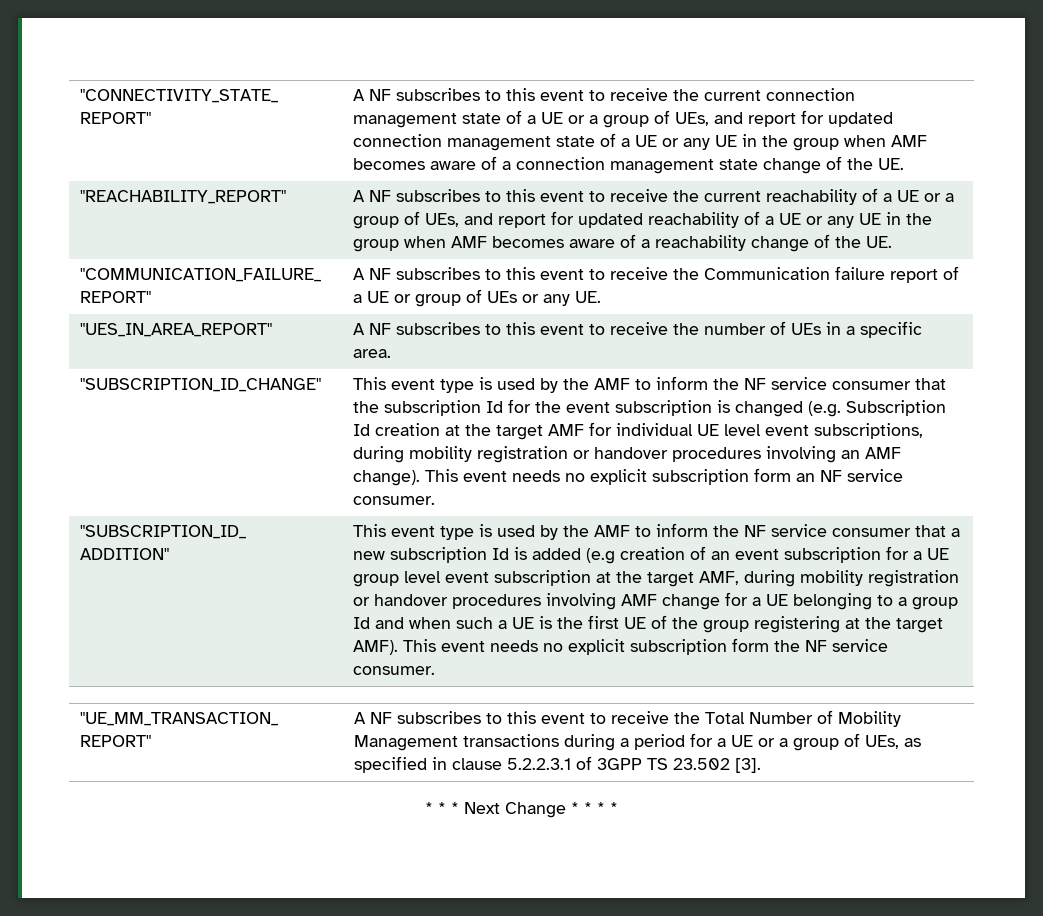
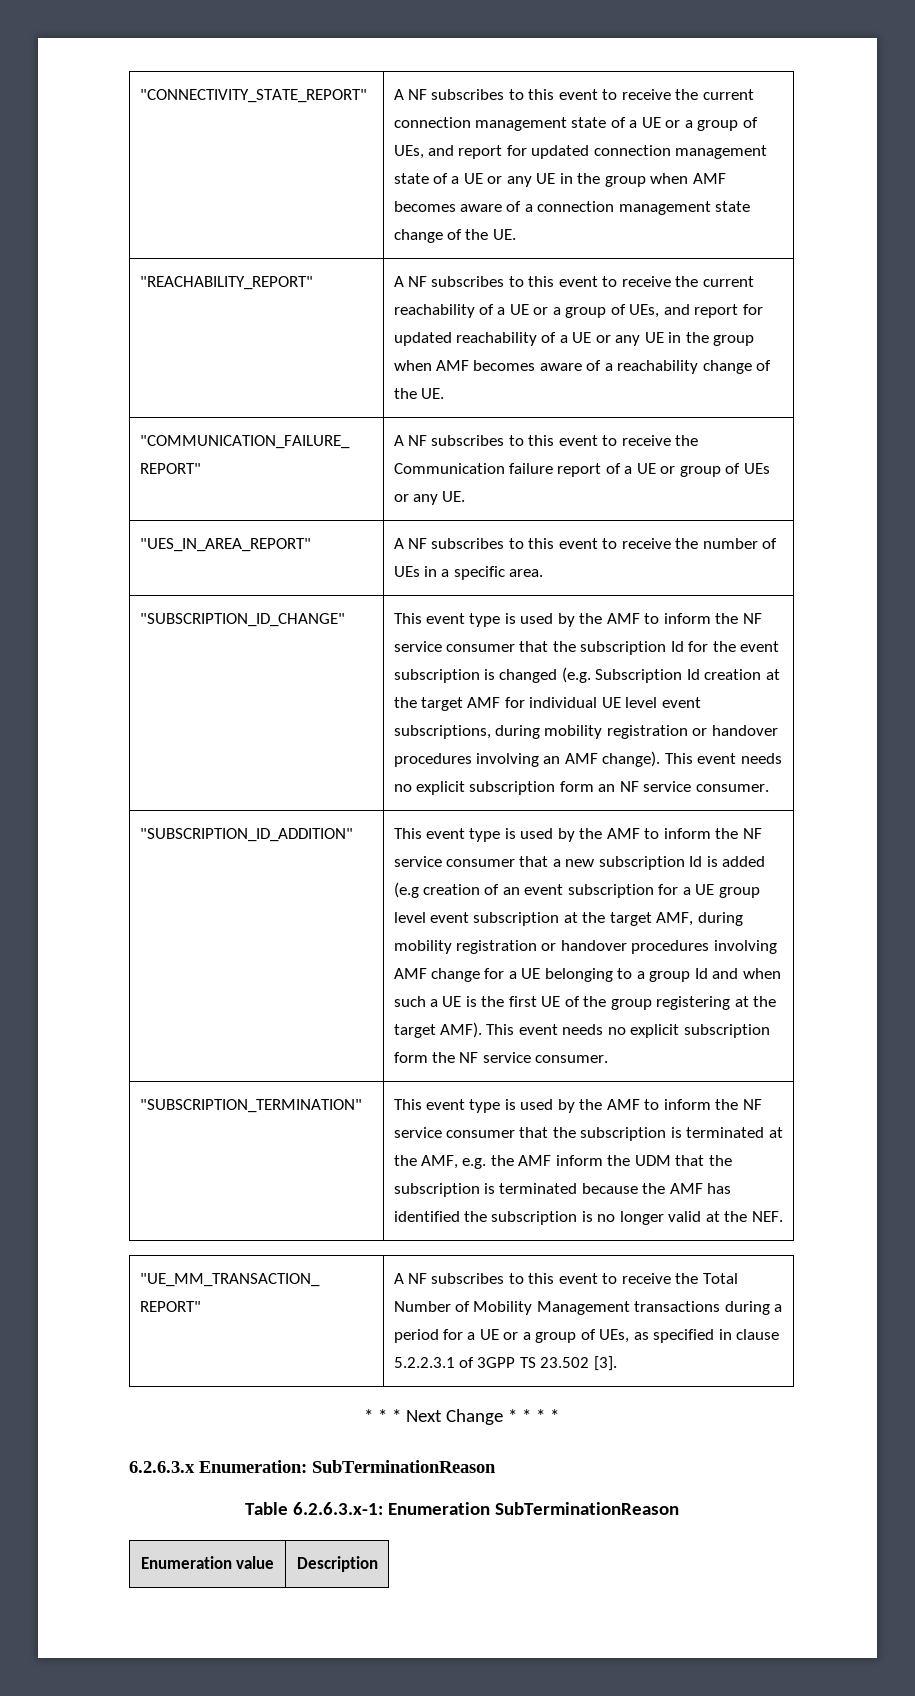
(435, 670) none -> [139,1099,362,1113] [393,1099,762,1113] [393,1127,783,1141] [393,1155,732,1169] [393,1183,732,1197] [393,1211,783,1225] // "SUBSCRIPTION_TERMINATION" | This event type is used by the AMF to inform the NF service consumer that the subscription is terminated at the AMF, e.g. the AMF inform the UDM that the subscription is terminated because the AMF has identified the subscription is no longer valid at the NEF.
(618, 808) none -> [129,1460,496,1473] [244,1502,679,1515] [140,1556,275,1569] [296,1556,378,1572] // 6.2.6.3.x Enumeration: SubTerminationReason // Table 6.2.6.3.x-1: Enumeration SubTerminationReason // Enumeration value | Description

